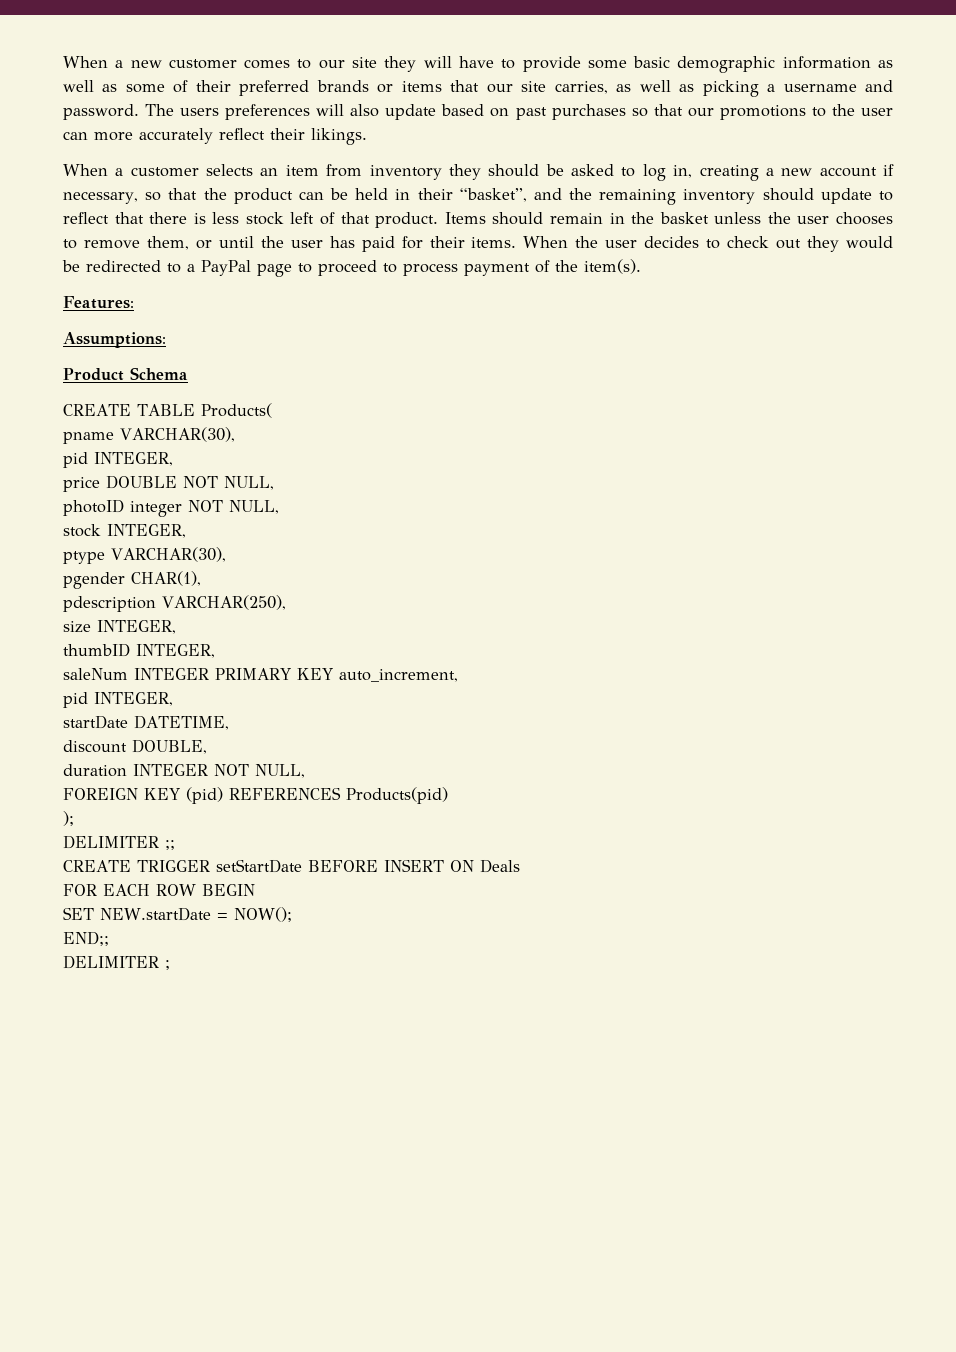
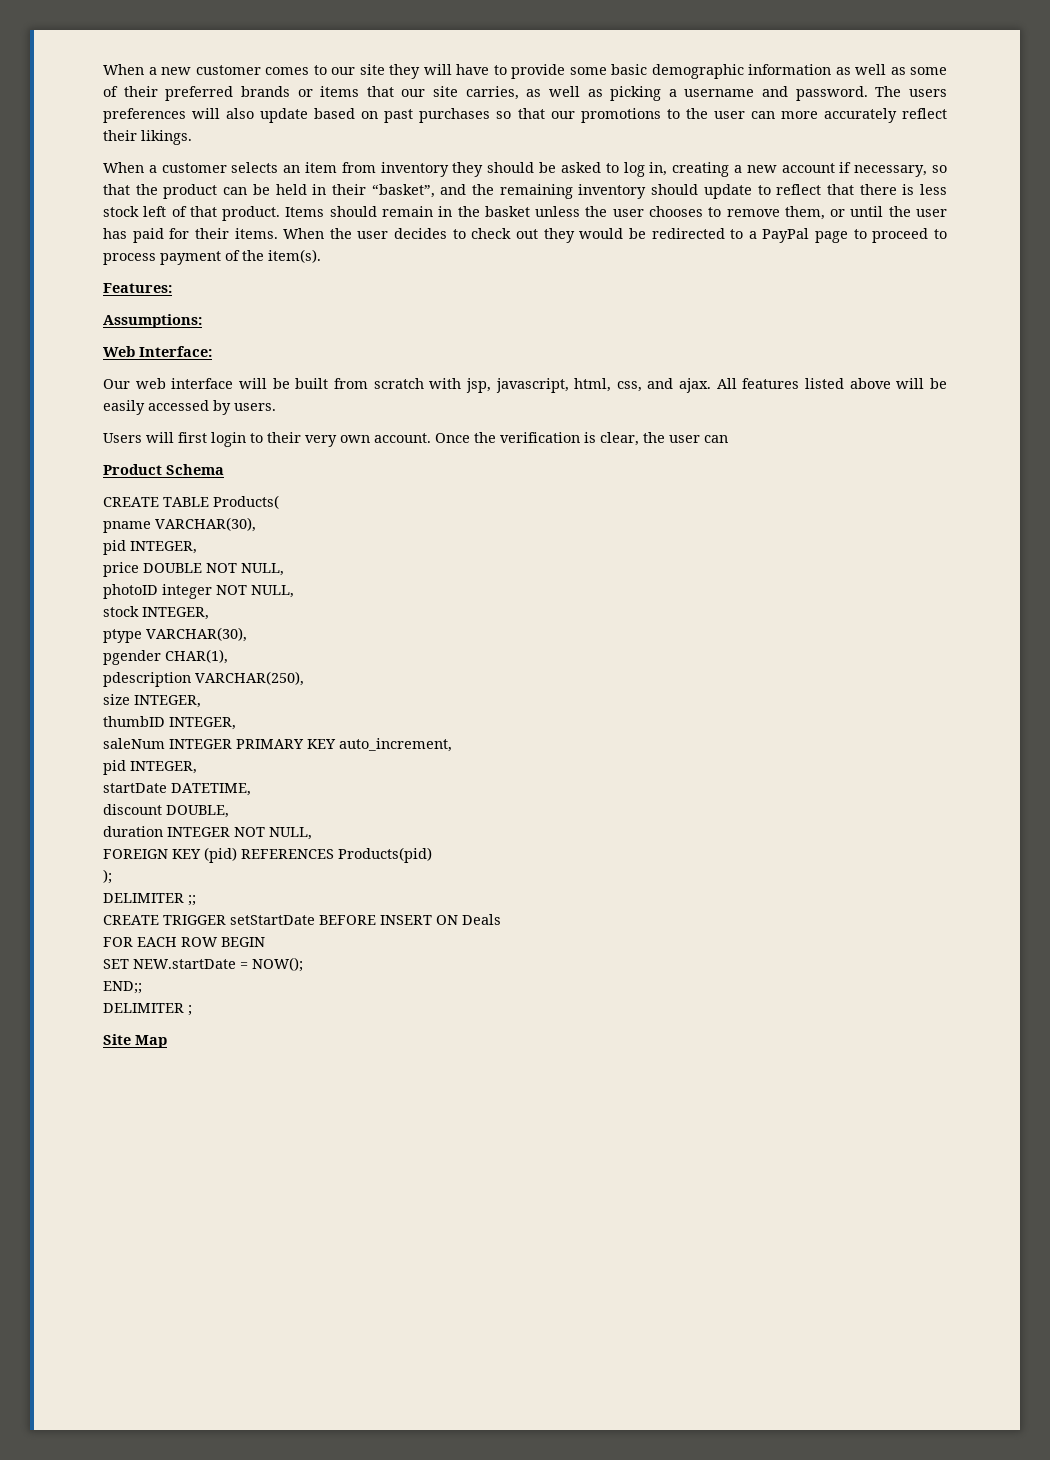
(166, 340) none -> [103,346,212,357] [103,378,947,393] [103,400,276,415] [103,432,728,447] // Web Interface: // Our web interface will be built from scratch with jsp, javascript, html, css, and ajax. All features listed above will be easily accessed by users. // Users will first login to their very own account. Once the verification is clear, the user can
(170, 965) none -> [103,1034,167,1048] // Site Map

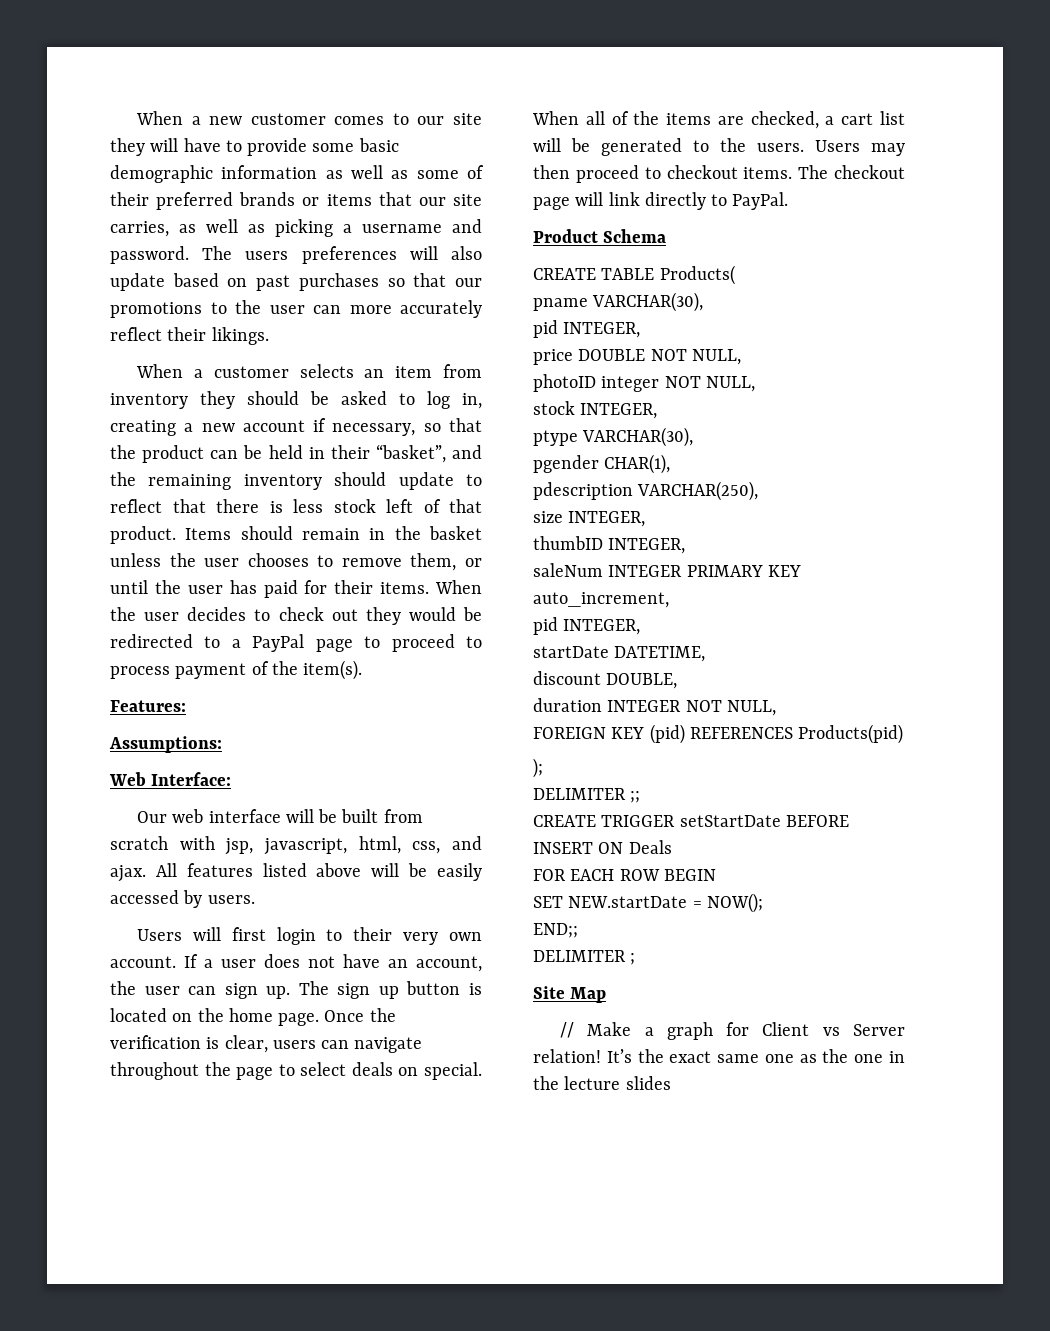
(431, 438) none -> [184,954,482,972] [110,981,482,999] [110,1008,320,1026] If a user does not have an account, the user can sign up. The sign up button is located on the home page.
[643,432,728,443] the user can -> [272,1037,423,1053] [110,1062,482,1080] [532,111,905,129] [533,138,905,156] [533,165,905,183] [533,192,789,210] users can navigate throughout the page to select deals on special. When all of the items are checked, a cart list will be generated to the users. Users may then proceed to checkout items. The checkout page will link directly to PayPal.
(167, 1041) none -> [560,1022,905,1040] [533,1049,905,1063] [533,1076,671,1090] // // Make a graph for Client vs Server relation! It’s the exact same one as the one in the lecture slides

